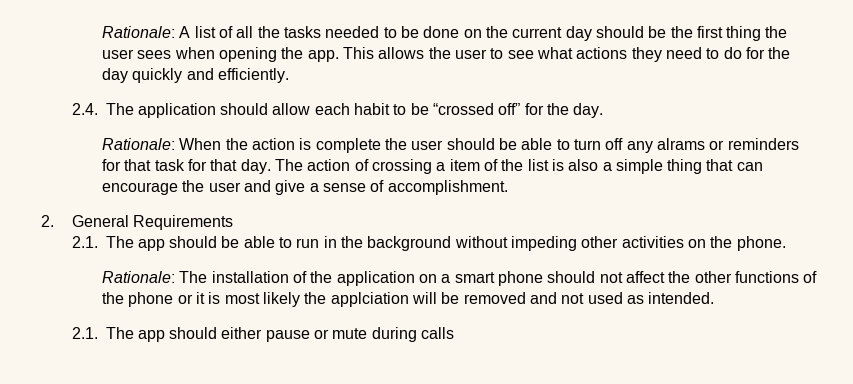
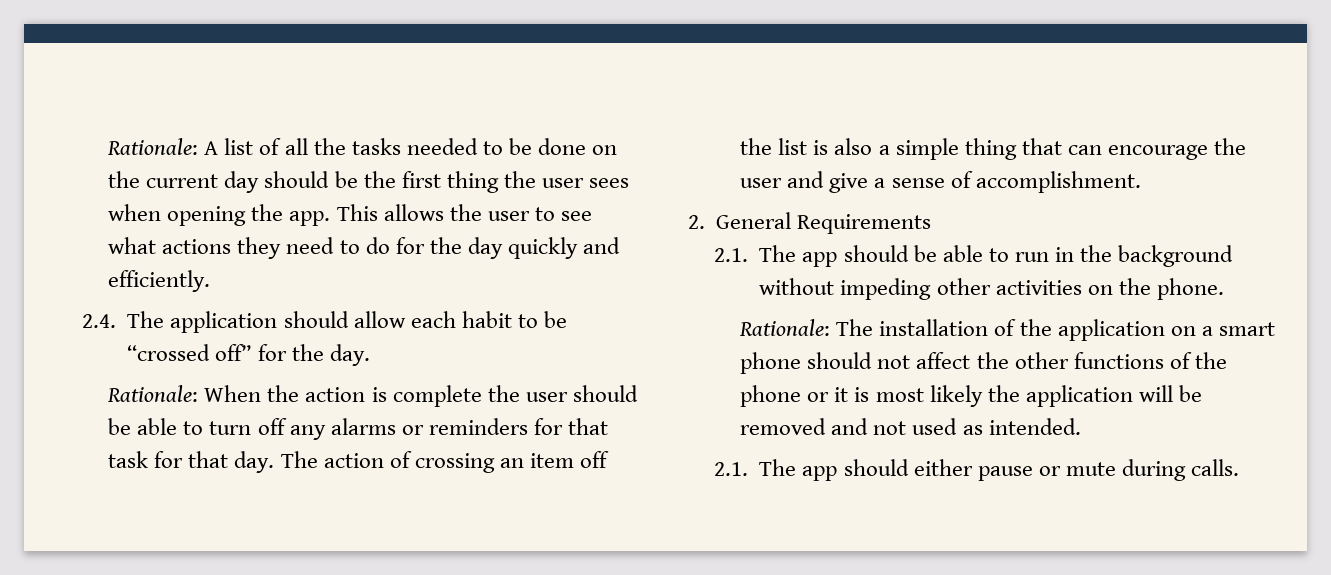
[656,138,705,150] alrams -> [330,418,396,435] alarms
[436,159,498,171] a item of -> [499,451,610,468] an item off
[330,292,409,307] applciation -> [1025,385,1133,407] application
[421,327,455,339] calls -> [1190,459,1239,476] calls.

